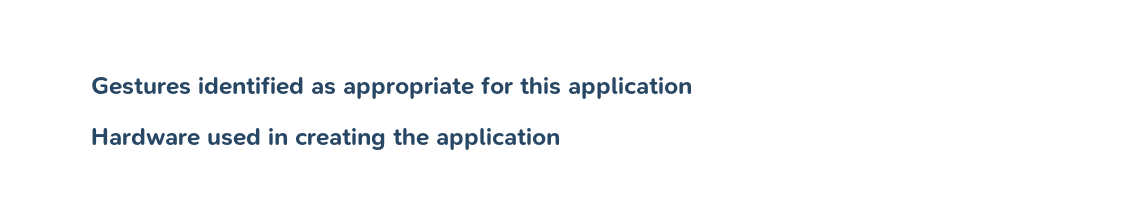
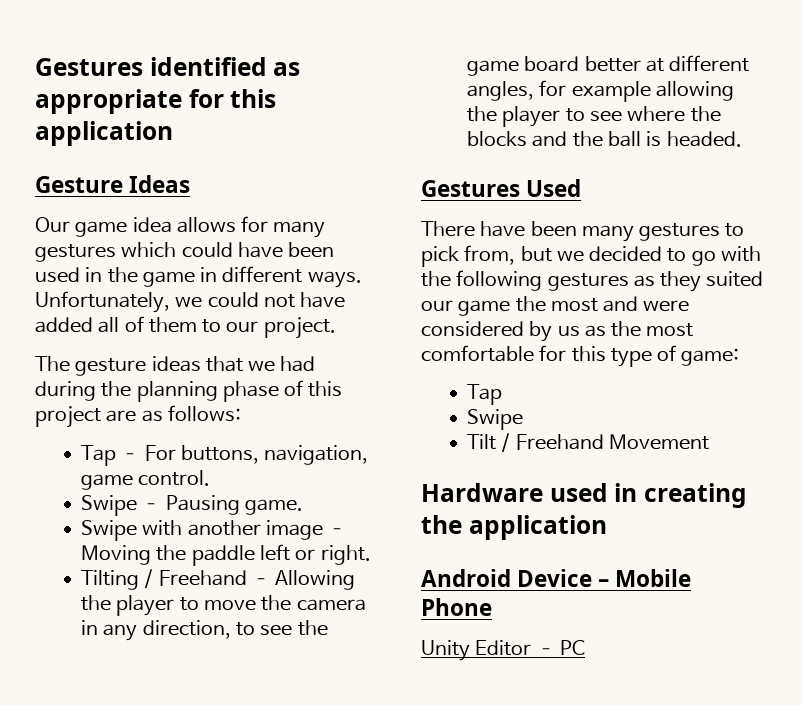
(692, 88) none -> [35,175,191,193] [35,216,326,238] [35,242,335,262] [35,266,362,288] [35,291,346,313] [35,316,336,339] [35,356,316,376] [35,380,343,402] [35,405,241,428] [81,445,369,466] [81,470,211,490] [81,495,303,516] [81,520,347,541] [81,544,371,566] [81,569,356,590] [81,595,366,616] [81,620,328,641] [467,55,750,76] [467,80,734,102] [467,106,721,127] [467,131,742,147] [421,179,582,197] [421,221,745,242] [421,245,761,267] [421,270,764,292] [421,296,690,316] [421,321,694,342] [421,345,740,367] [467,384,503,405] [467,409,524,430] [467,433,709,452] // Gesture Ideas // Our game idea allows for many gestures which could have been used in the game in different ways. Unfortunately, we could not have added all of them to our project. // The gesture ideas that we had during the planning phase of this project are as follows: // Tap – For buttons, navigation, game control. // Swipe – Pausing game. // Swipe with another image – Moving the paddle left or right. // Tilting / Freehand – Allowing the player to move the camera in any direction, to see the game board better at different angles, for example allowing the player to see where the blocks and the ball is headed. // Gestures Used // There have been many gestures to pick from, but we decided to go with the following gestures as they suited our game the most and were considered by us as the most comfortable for this type of game: // Tap // Swipe // Tilt / Freehand Movement
(560, 139) none -> [421,569,692,587] [421,598,492,616] [421,640,585,661] // Android Device – Mobile Phone // Unity Editor – PC

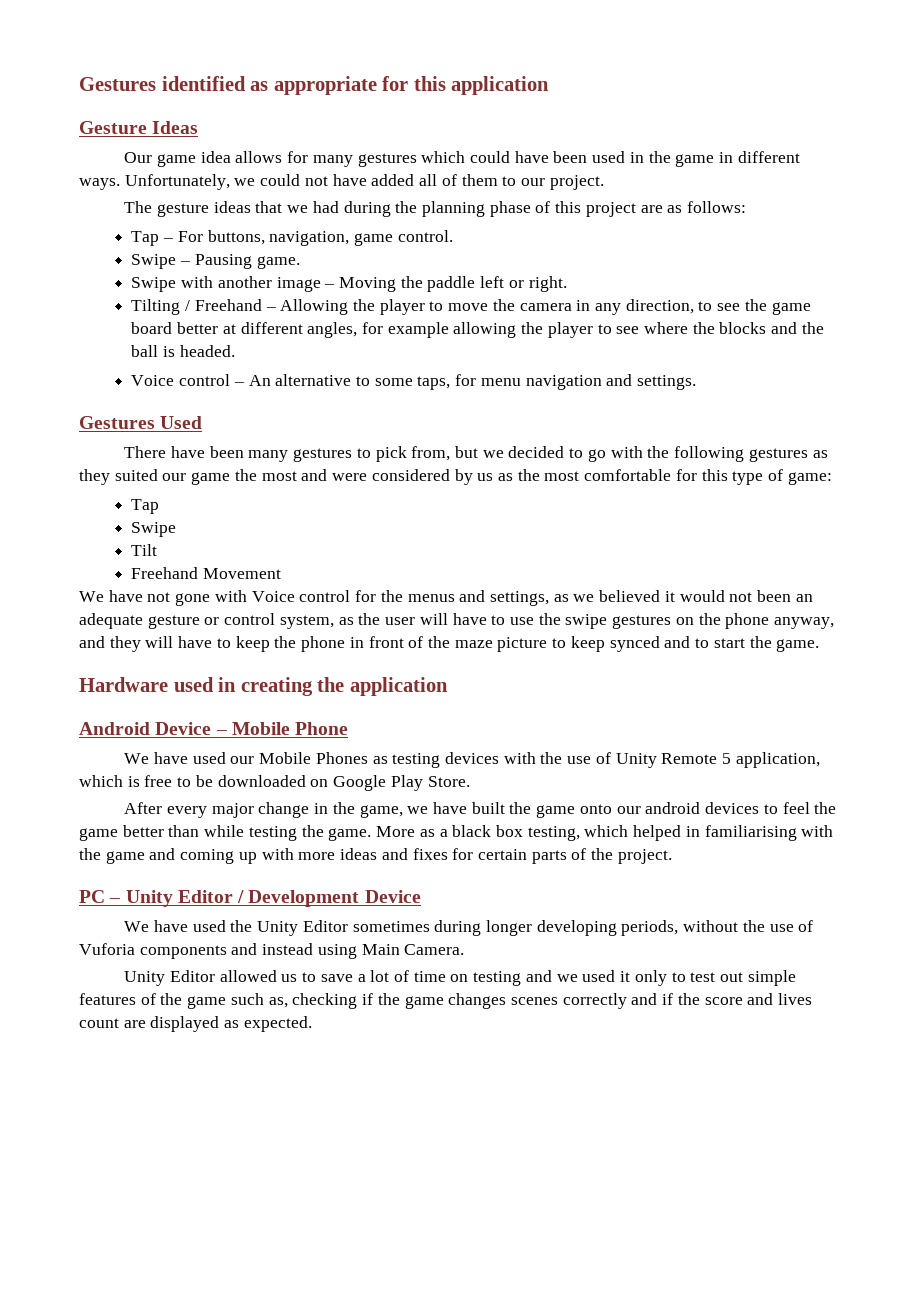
(742, 139) none -> [131,374,697,390] // Voice control – An alternative to some taps, for menu navigation and settings.
[501,433,511,452] / -> (158, 550) //
(709, 442) none -> [79,590,813,606] [79,613,835,629] [79,636,820,652] // We have not gone with Voice control for the menus and settings, as we believed it would not been an adequate gesture or control system, as the user will have to use the swipe gestures on the phone anyway, and they will have to keep the phone in front of the maze picture to keep synced and to start the game.
[421,640,585,661] Unity Editor – PC -> [124,752,820,768] [79,775,470,791] [124,802,837,818] [79,825,834,841] [79,848,672,864] [79,890,421,907] [124,920,814,936] [79,943,465,959] [124,970,796,986] [79,993,813,1009] [79,1016,312,1032] We have used our Mobile Phones as testing devices with the use of Unity Remote 5 application, which is free to be downloaded on Google Play Store. // After every major change in the game, we have built the game onto our android devices to feel the game better than while testing the game. More as a black box testing, which helped in familiarising with the game and coming up with more ideas and fixes for certain parts of the project. // PC – Unity Editor / Development Device // We have used the Unity Editor sometimes during longer developing periods, without the use of Vuforia components and instead using Main Camera. // Unity Editor allowed us to save a lot of time on testing and we used it only to test out simple features of the game such as, checking if the game changes scenes correctly and if the score and lives count are displayed as expected.

